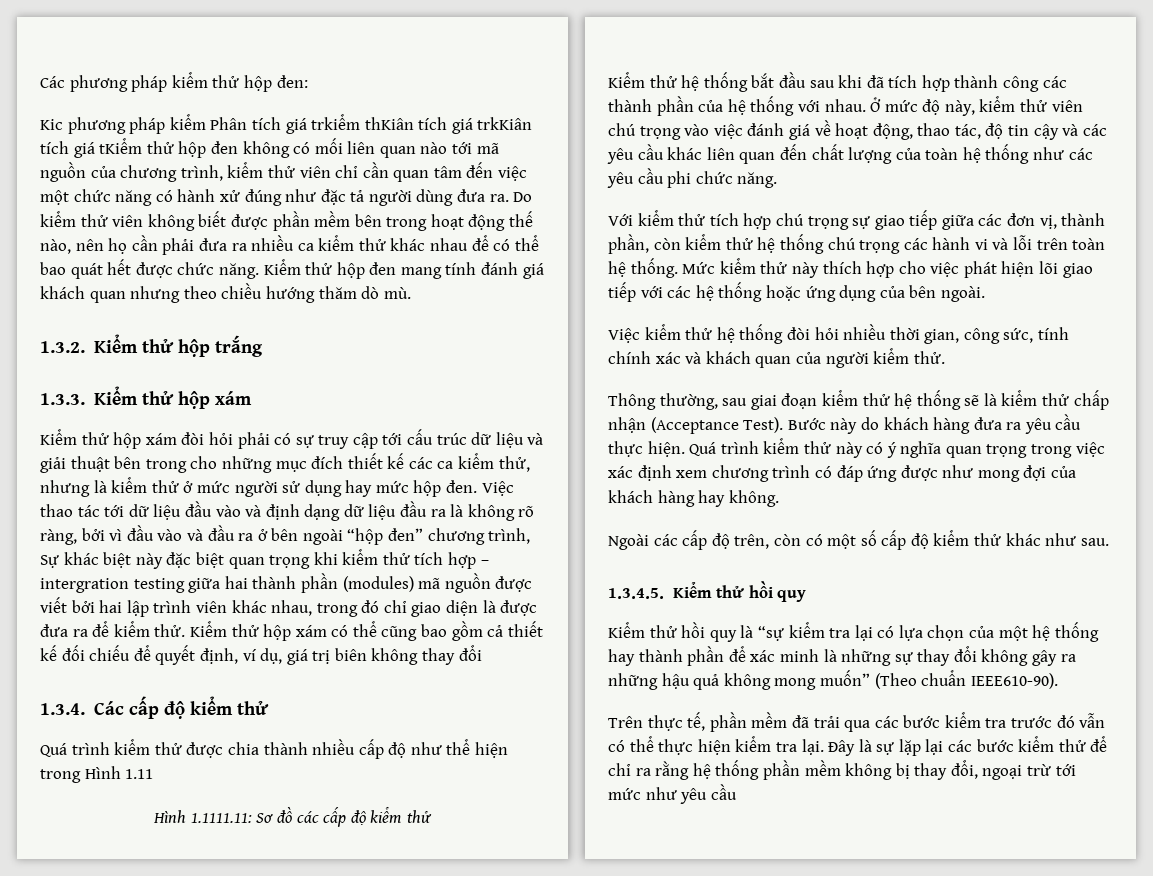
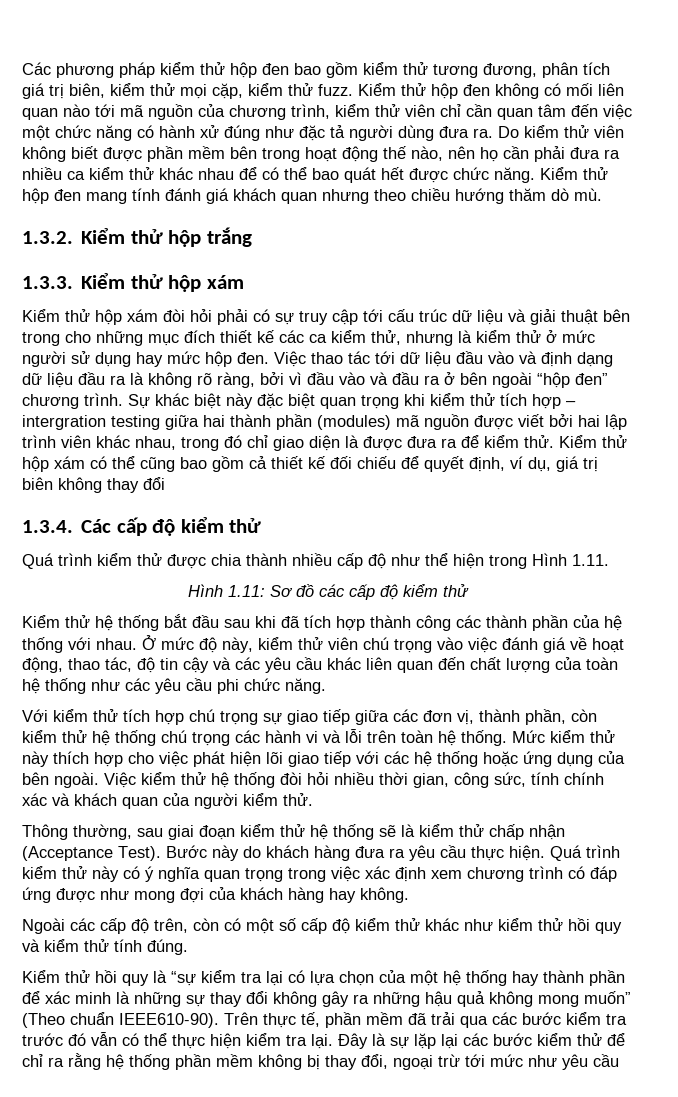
[276,75,308,88] [40,114,533,134] [40,138,143,158] đen: // Kic phương pháp kiểm Phân tích giá trkiểm thKiân tích giá trkKiân tích giá tKiểm -> [262,62,610,78] [22,83,396,99] đen bao gồm kiểm thử tương đương, phân tích giá trị biên, kiểm thử mọi cặp, kiểm thử fuzz. Kiểm
[488,528,531,544] trình, -> [84,393,123,406] trình.
[125,769,154,779] [153,810,252,823] 1.11 // Hình 1.1111.11: -> [572,554,609,566] [188,584,265,597] 1.11. // Hình 1.11:
(985, 294) // -> (99, 780) none
[1080,538,1109,546] [608,581,807,602] sau. // 1.3.4.5. Kiểm thử hồi quy -> [498,918,622,934] [22,939,188,955] kiểm thử hồi quy và kiểm thử tính đúng.
(1058, 681) // -> (219, 1020) none

